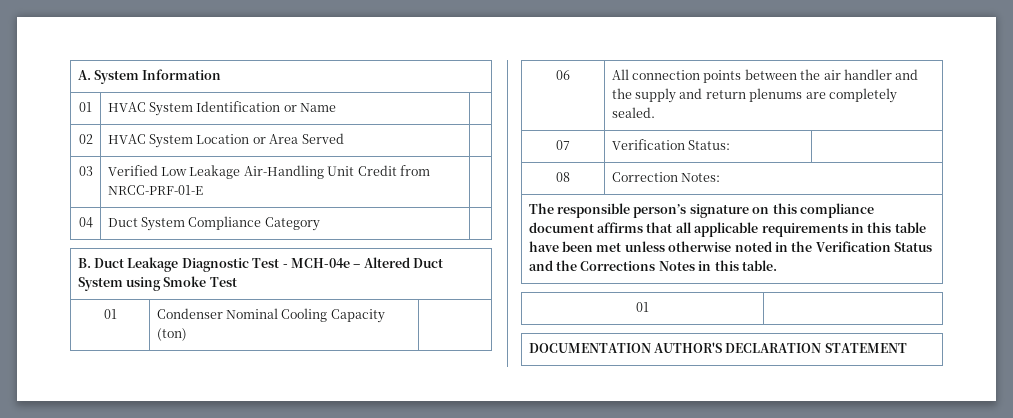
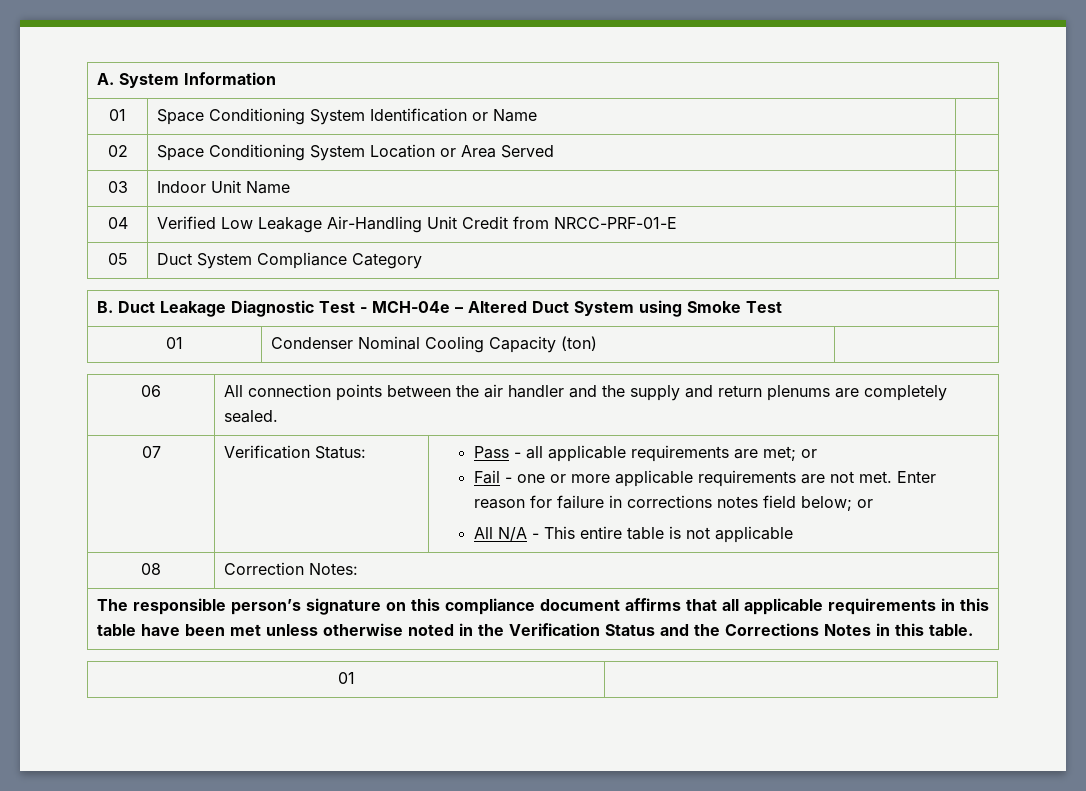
[107,102,146,112] HVAC -> [156,108,305,125] Space Conditioning
[107,134,146,144] HVAC -> [156,144,305,161] Space Conditioning
(93, 171) none -> [156,180,290,194] [107,217,128,229] | Indoor Unit Name | // 04
[78,217,93,228] 04 -> [107,253,128,265] 05
(731, 145) none -> [473,445,817,462] [473,470,936,487] [473,495,873,511] [473,526,793,543] Pass - all applicable requirements are met; or // Fail - one or more applicable requirements are not met. Enter reason for failure in corrections notes field below; or // All N/A - This entire table is not applicable
[528,342,907,353] // DOCUMENTATION AUTHOR'S DECLARATION STATEMENT -> (355, 678) none

